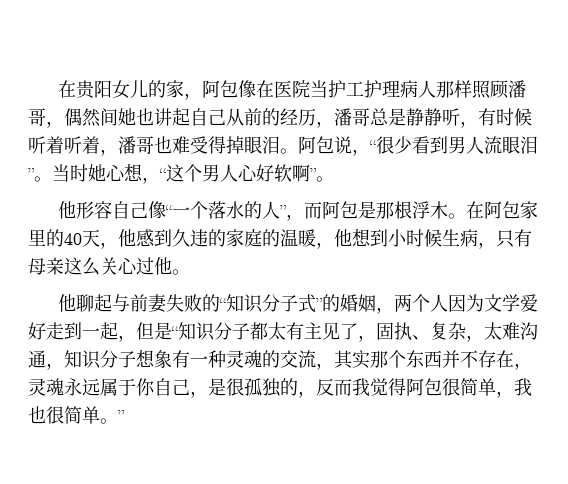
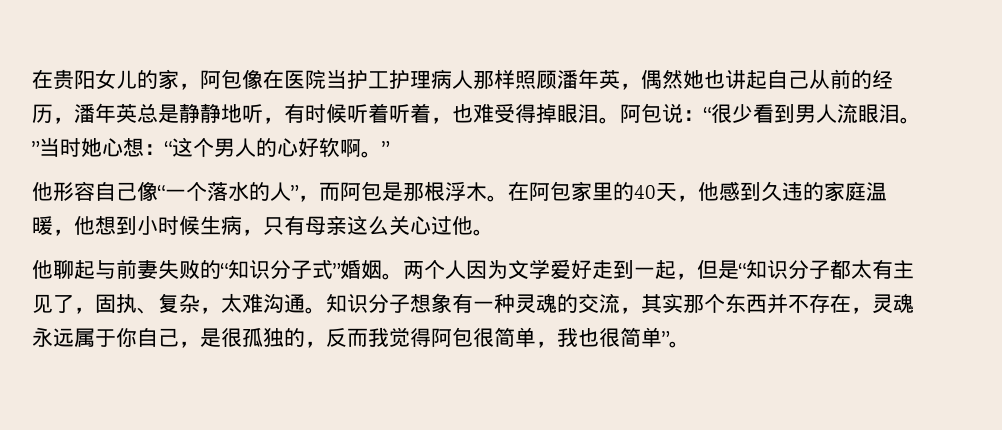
[28,108,118,128] 哥，偶然间 -> [578,69,683,90] 年英，偶然
[352,108,370,126] 哥 -> [95,103,137,123] 年英
(442, 117) none -> [221,104,242,123] 地
[118,136,154,154] 潘哥 -> (452, 120) none
[352,149,370,156] ， -> [683,110,704,121] ：
[28,168,52,182] ”。 -> [900,117,921,124] [32,141,40,155] 。”
[142,177,160,184] ， -> [144,144,165,155] ：
(238, 173) none -> [256,138,277,157] 的
[310,168,334,182] ”。 -> [361,141,390,158] 。”
[262,229,280,247] 的 -> (866, 191) none
[321,294,394,314] 的婚姻， -> [340,259,403,280] 婚姻。
[46,363,64,370] ， -> [305,307,326,314] 。
[100,410,125,424] 。” -> [662,331,690,348] ”。

